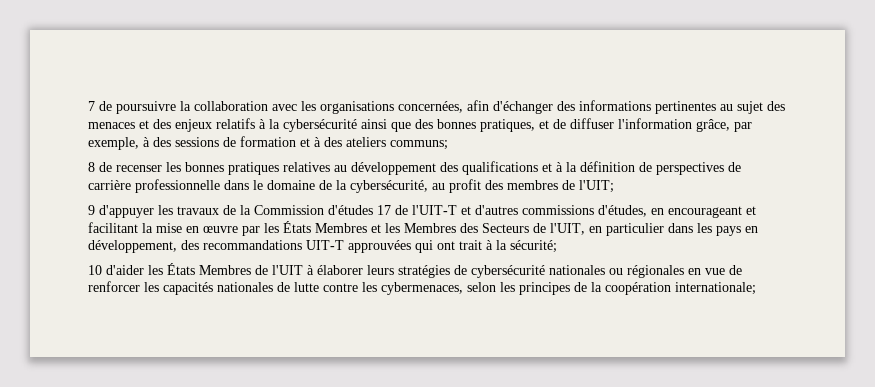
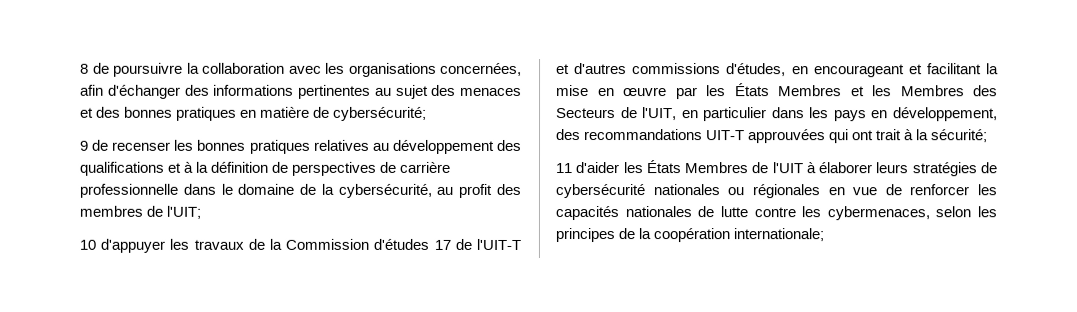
[88,101,95,111] 7 -> [80,63,89,74] 8
[175,118,752,132] [88,136,448,150] [88,162,95,172] enjeux relatifs à la cybersécurité ainsi que des bonnes pratiques, et de diffuser l'information grâce, par exemple, à des sessions de formation et à des ateliers communs; // 8 -> [124,106,428,121] [80,140,89,151] bonnes pratiques en matière de cybersécurité; // 9
[88,205,95,215] 9 -> [79,239,96,250] 10
[88,265,102,275] 10 -> [555,163,572,174] 11

